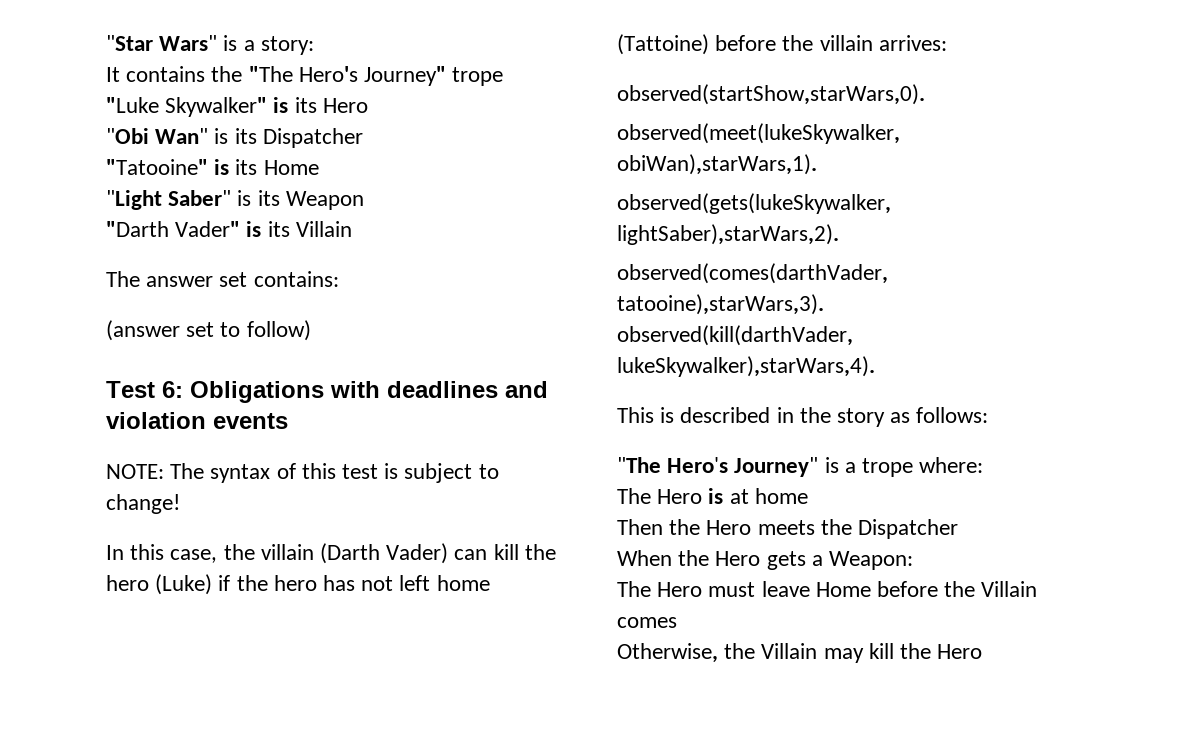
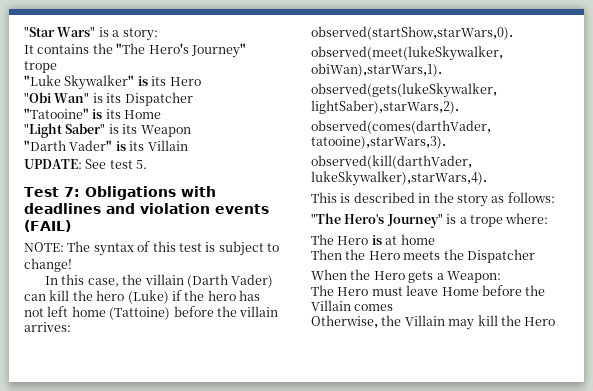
[106,271,339,287] [106,320,311,341] The answer set contains: // (answer set to follow) -> [24,159,148,169] UPDATE: See test 5.
[162,381,183,398] 6: -> [63,187,80,197] 7:
(288, 421) none -> [24,220,71,232] (FAIL)

